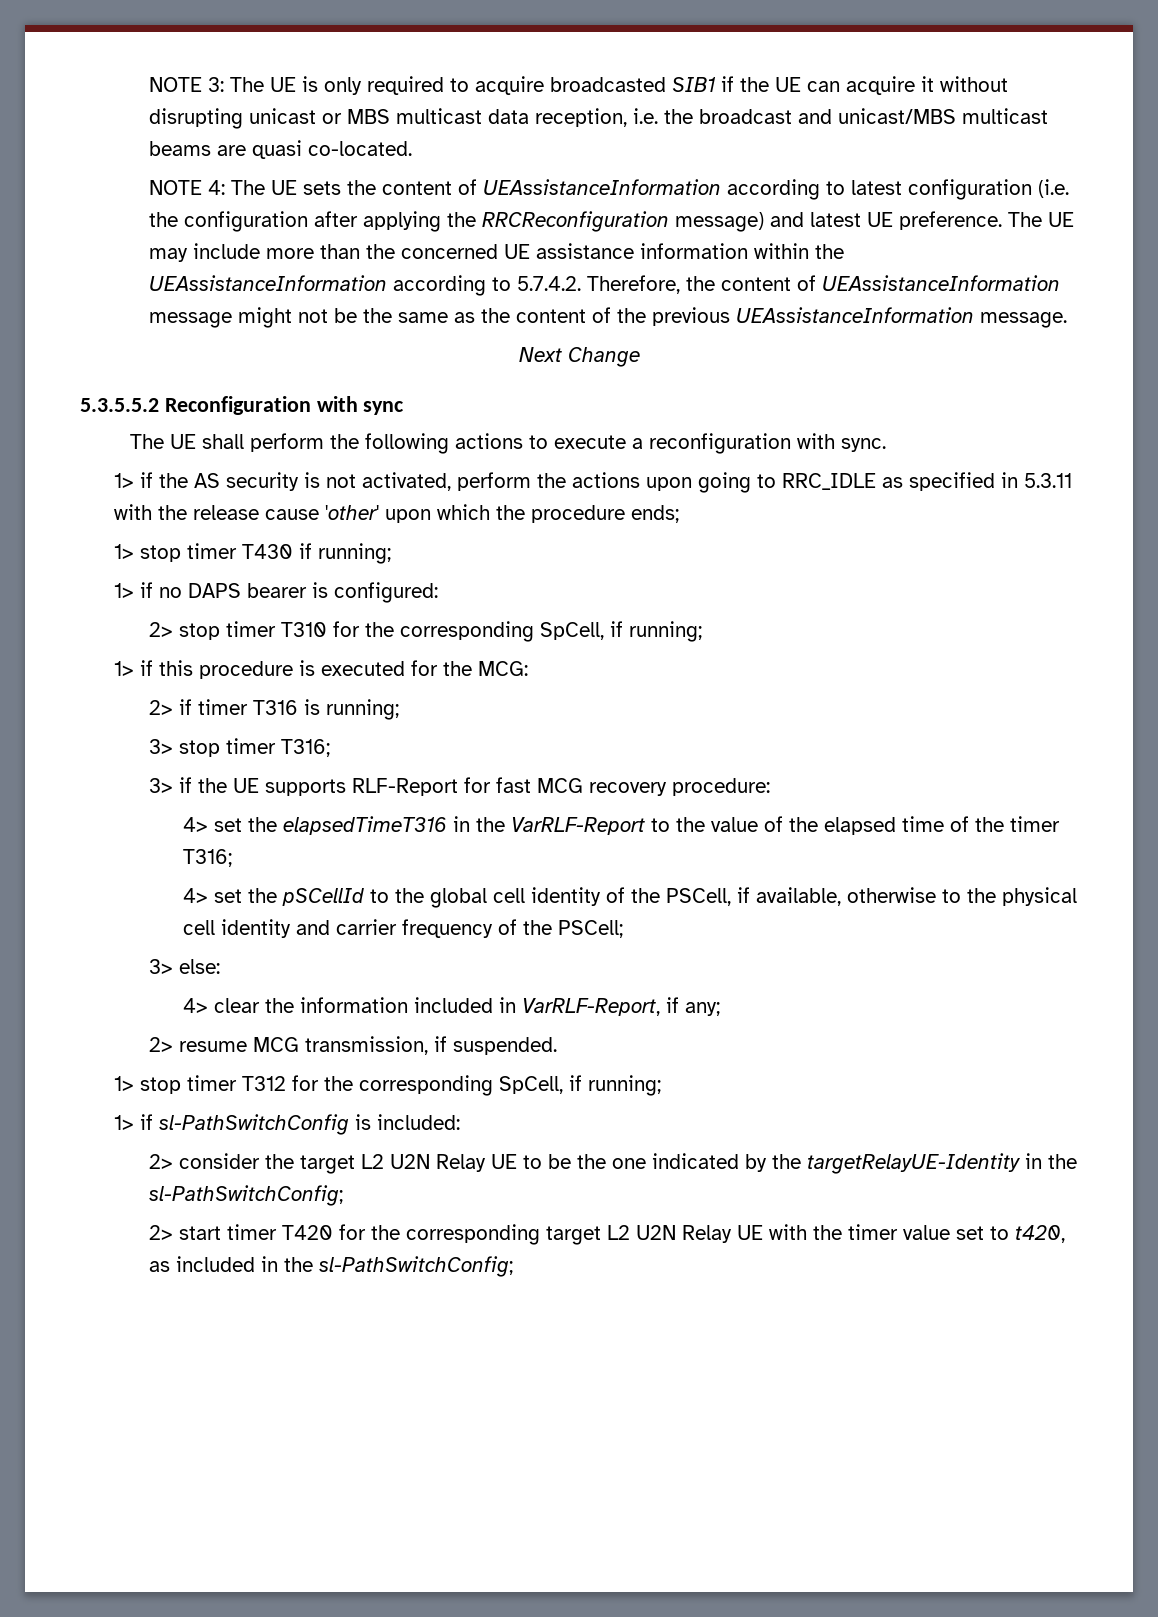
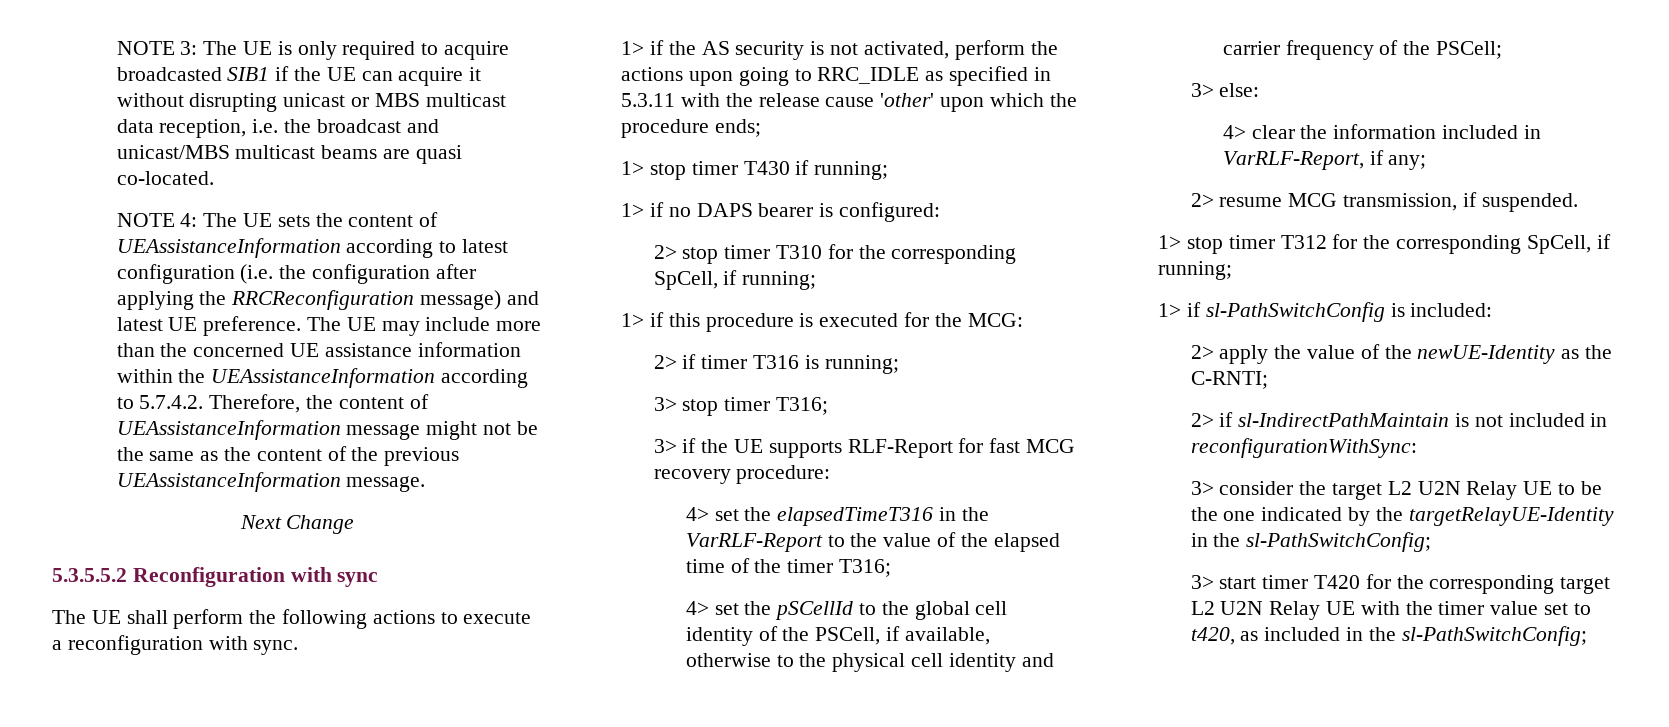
(173, 1161) none -> [1219,344,1612,364] [1190,371,1268,389] [1190,412,1608,427] [1190,438,1417,458] [1190,481,1214,495] apply the value of the newUE-Identity as the C-RNTI; // 2> if sl-IndirectPathMaintain is not included in reconfigurationWithSync: // 3>
[148,1225,173,1240] 2> -> [1190,575,1214,589] 3>

